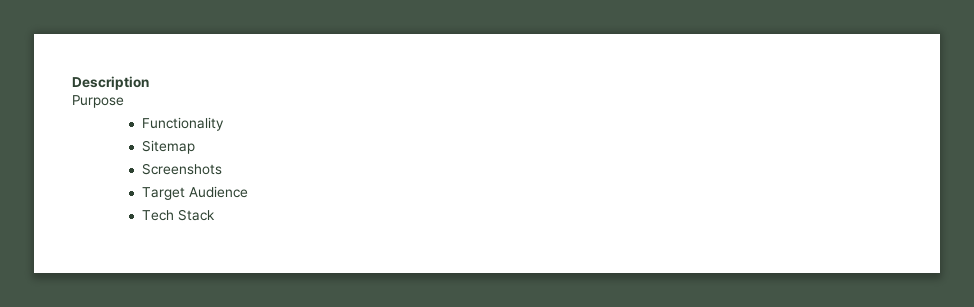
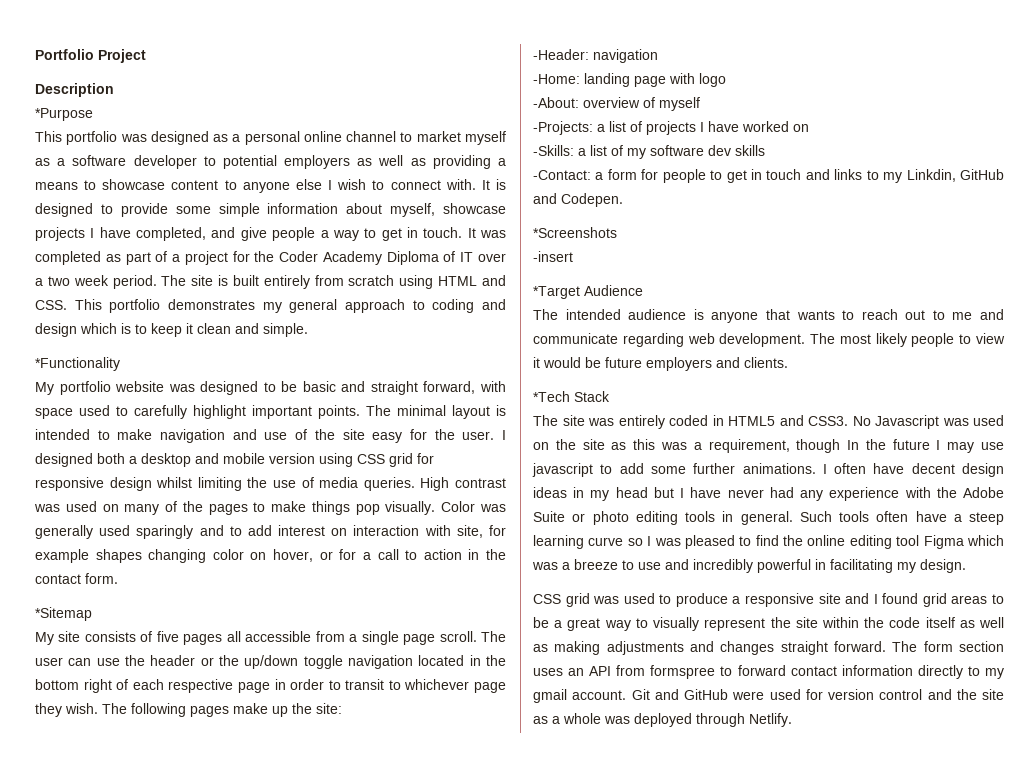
(72, 83) none -> [35,49,146,63] Portfolio Project //
[72,95,124,108] [141,117,224,131] [141,140,195,154] [141,163,222,175] [141,186,248,200] [141,209,215,221] Purpose // Functionality // Sitemap // Screenshots // Target Audience // Tech Stack -> [35,108,93,121] [35,131,506,145] [35,155,507,169] [35,179,506,193] [35,203,506,217] [35,227,506,241] [35,251,507,265] [35,275,507,289] [35,299,507,313] [35,323,308,337] [35,357,120,371] [35,381,507,395] [35,405,506,419] [35,429,506,443] [35,453,434,467] [35,477,507,491] [34,501,507,515] [35,525,507,539] [35,549,507,563] [35,573,118,584] [35,607,92,621] [35,631,506,645] [35,655,506,669] [35,679,506,693] [35,703,342,717] [533,49,658,63] [533,73,726,87] [533,97,700,111] [533,121,809,135] [533,145,765,159] [533,169,1004,183] [533,193,623,207] [533,227,617,238] [533,251,573,262] [533,285,643,299] [533,309,1004,323] [533,333,1005,347] [533,357,788,371] [533,391,610,402] [533,415,1004,429] [533,439,1004,453] [532,463,1004,477] [533,487,1004,501] [533,511,1004,525] [533,535,1004,549] [532,559,966,573] [533,593,1004,607] [533,617,1004,631] [533,641,1004,655] [533,665,1004,679] [533,689,1004,703] [533,713,792,727] *Purpose // This portfolio was designed as a personal online channel to market myself as a software developer to potential employers as well as providing a means to showcase content to anyone else I wish to connect with. It is designed to provide some simple information about myself, showcase projects I have completed, and give people a way to get in touch. It was completed as part of a project for the Coder Academy Diploma of IT over a two week period. The site is built entirely from scratch using HTML and CSS. This portfolio demonstrates my general approach to coding and design which is to keep it clean and simple. // *Functionality // My portfolio website was designed to be basic and straight forward, with space used to carefully highlight important points. The minimal layout is intended to make navigation and use of the site easy for the user. I designed both a desktop and mobile version using CSS grid for responsive design whilst limiting the use of media queries. High contrast was used on many of the pages to make things pop visually. Color was generally used sparingly and to add interest on interaction with site, for example shapes changing color on hover, or for a call to action in the contact form. // *Sitemap // My site consists of five pages all accessible from a single page scroll. The user can use the header or the up/down toggle navigation located in the bottom right of each respective page in order to transit to whichever page they wish. The following pages make up the site: // -Header: navigation // -Home: landing page with logo // -About: overview of myself // -Projects: a list of projects I have worked on // -Skills: a list of my software dev skills // -Contact: a form for people to get in touch and links to my Linkdin, GitHub and Codepen. // *Screenshots // -insert // *Target Audience // The intended audience is anyone that wants to reach out to me and communicate regarding web development. The most likely people to view it would be future employers and clients. // *Tech Stack // The site was entirely coded in HTML5 and CSS3. No Javascript was used on the site as this was a requirement, though In the future I may use javascript to add some further animations. I often have decent design ideas in my head but I have never had any experience with the Adobe Suite or photo editing tools in general. Such tools often have a steep learning curve so I was pleased to find the online editing tool Figma which was a breeze to use and incredibly powerful in facilitating my design. // CSS grid was used to produce a responsive site and I found grid areas to be a great way to visually represent the site within the code itself as well as making adjustments and changes straight forward. The form section uses an API from formspree to forward contact information directly to my gmail account. Git and GitHub were used for version control and the site as a whole was deployed through Netlify.

